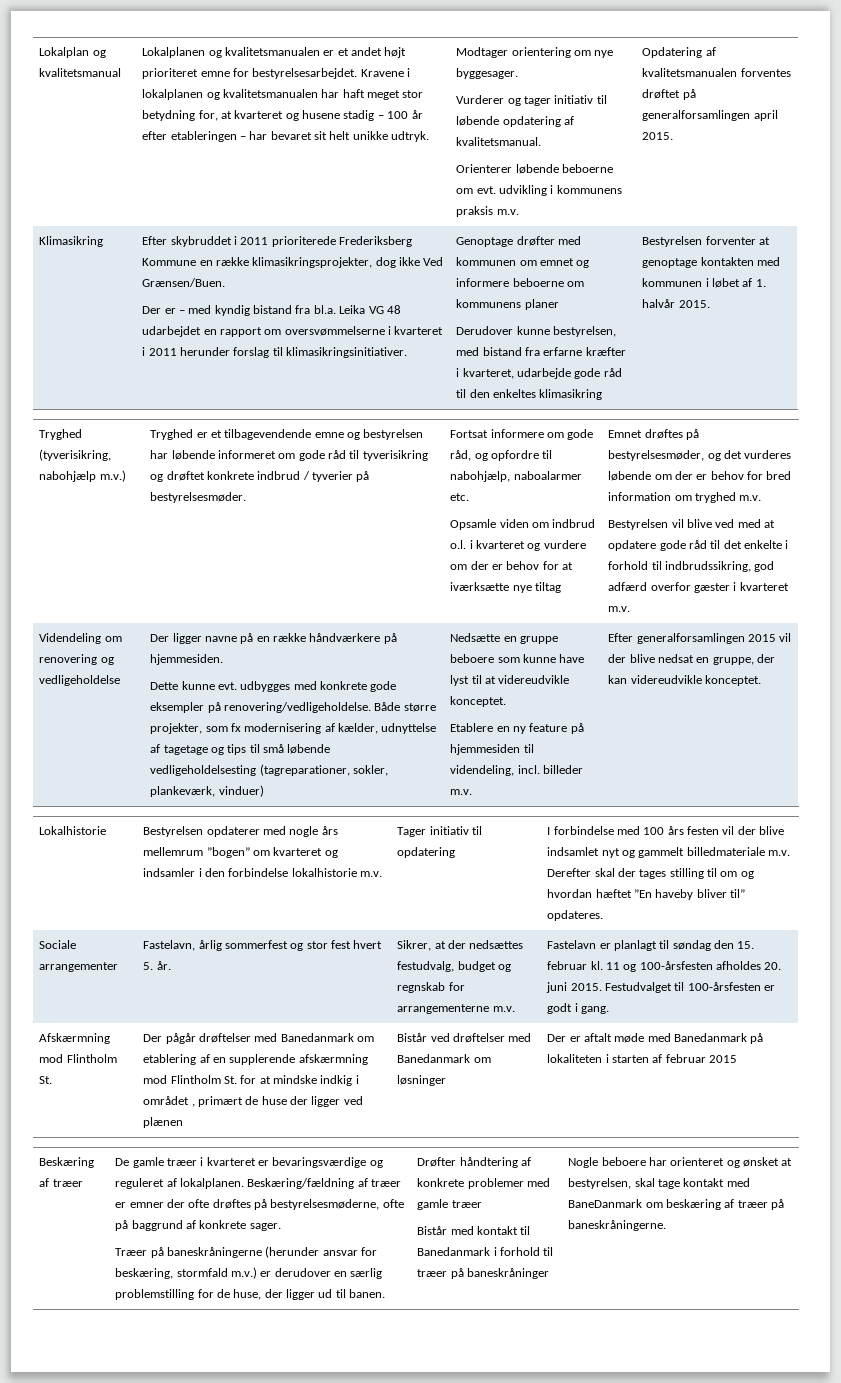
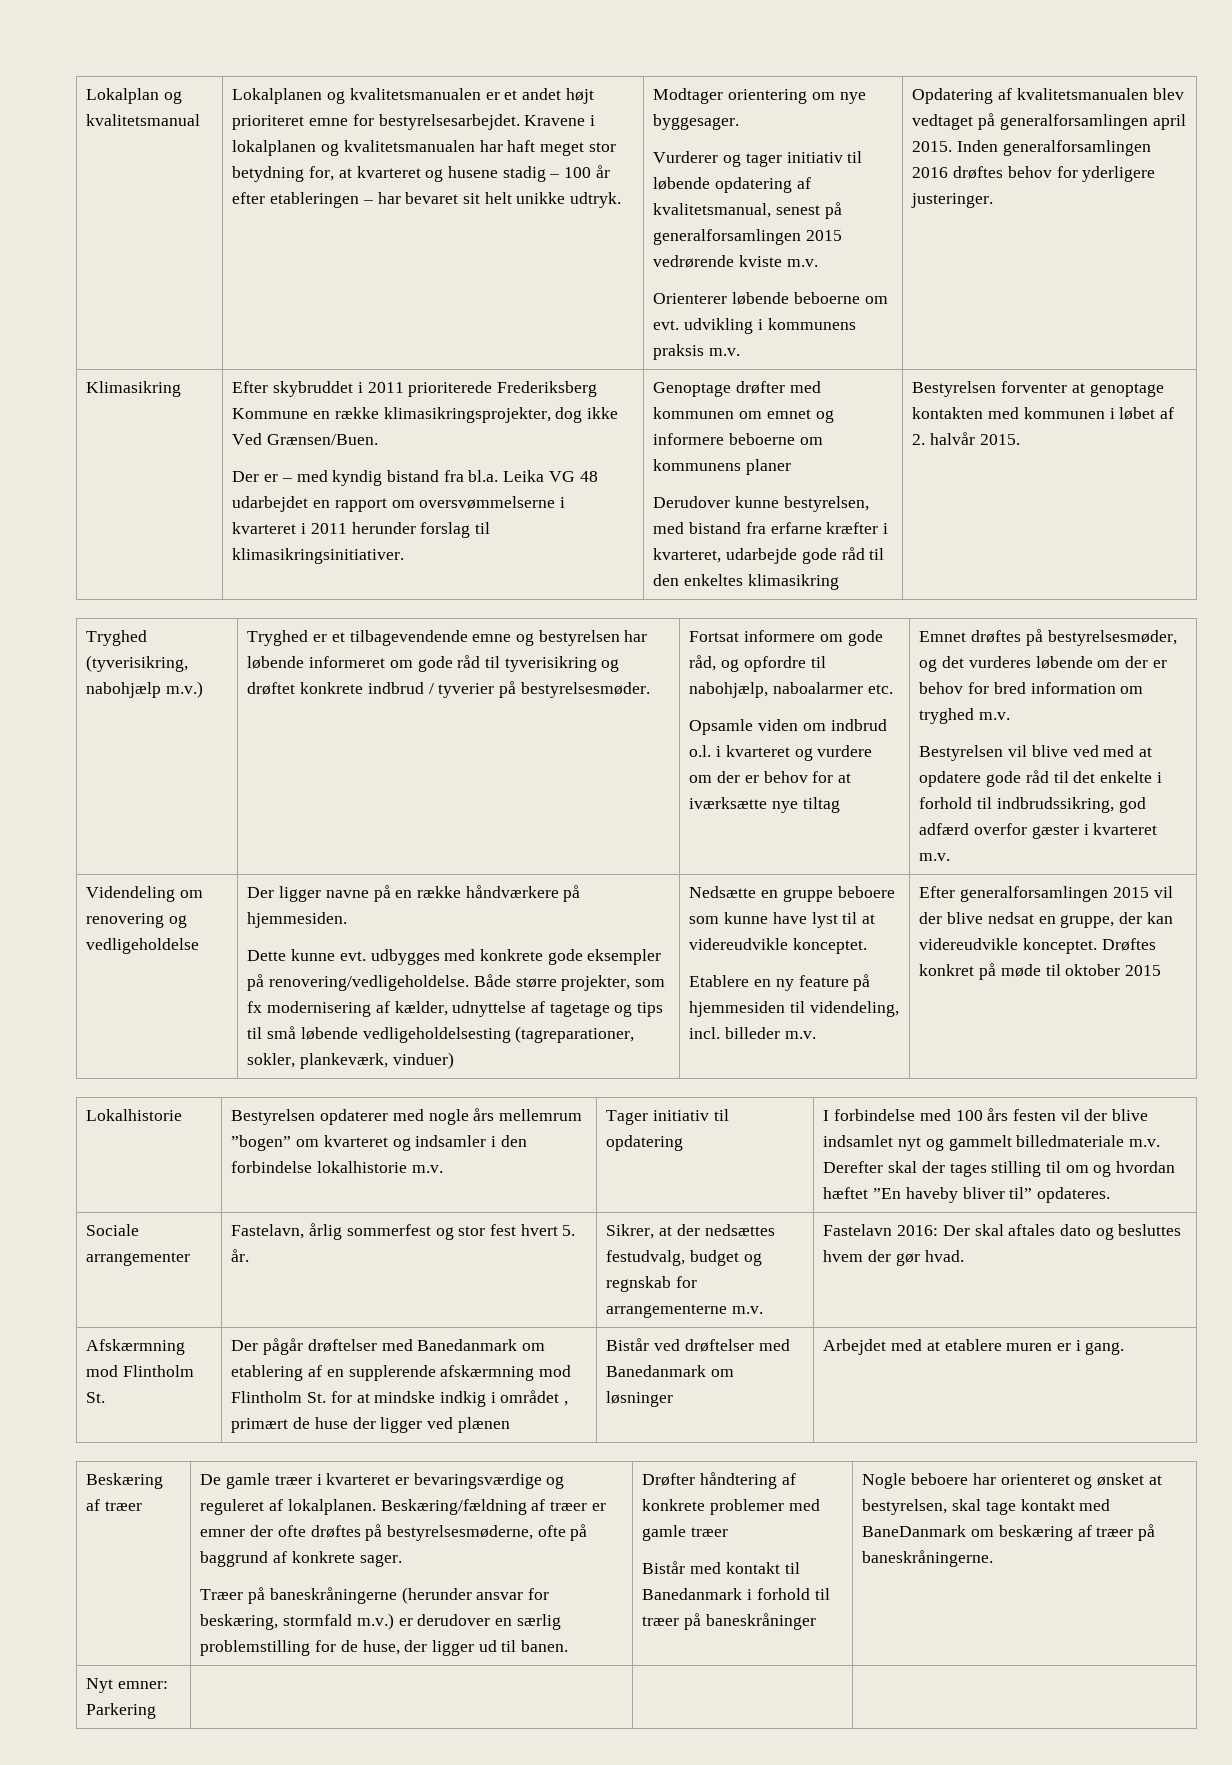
[456,137,542,146] kvalitetsmanual. -> [653,202,842,219] [653,229,843,245] [653,255,818,268] kvalitetsmanual, senest på generalforsamlingen 2015 vedrørende kviste m.v.
[740,68,791,77] [642,89,681,99] forventes drøftet -> [1152,88,1184,100] [912,114,974,130] blev vedtaget
(674, 136) none -> [957,140,1151,156] [912,166,1156,182] [911,193,994,208] Inden generalforsamlingen 2016 drøftes behov for yderligere justeringer.
[755,279,766,287] 1. -> [912,434,926,445] 2.
(761, 680) none -> [1101,938,1156,951] [919,963,1162,980] Drøftes konkret på møde til oktober 2015
[599,940,755,951] [547,961,782,972] [546,982,776,993] [547,1003,609,1014] er planlagt til søndag den 15. februar kl. 11 og 100-årsfesten afholdes 20. juni 2015. Festudvalget til 100-årsfesten er godt i gang. -> [897,1224,1182,1240] [823,1250,964,1266] 2016: Der skal aftales dato og besluttes hvem der gør hvad.
[547,1033,764,1044] [547,1054,738,1063] Der er aftalt møde med Banedanmark på lokaliteten i starten af februar 2015 -> [823,1339,1125,1355] Arbejdet med at etablere muren er i gang.
(667, 1225) none -> [86,1678,169,1693] [86,1703,157,1719] // Nyt emner: Parkering | | |

